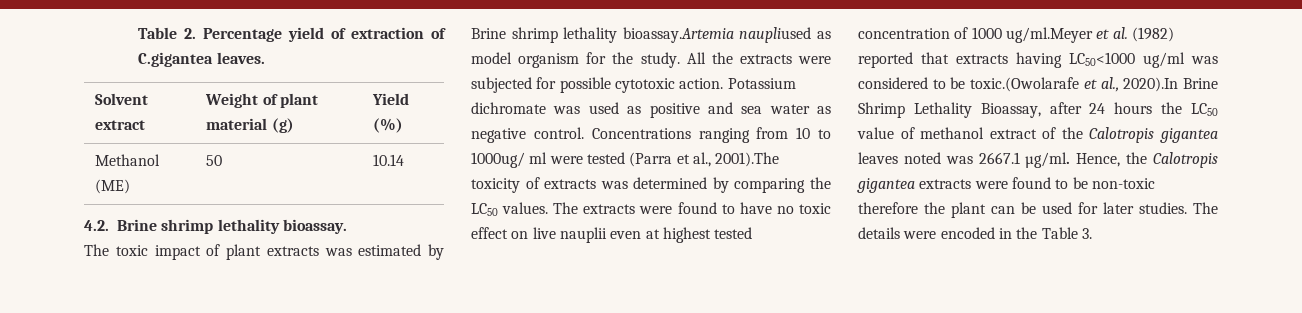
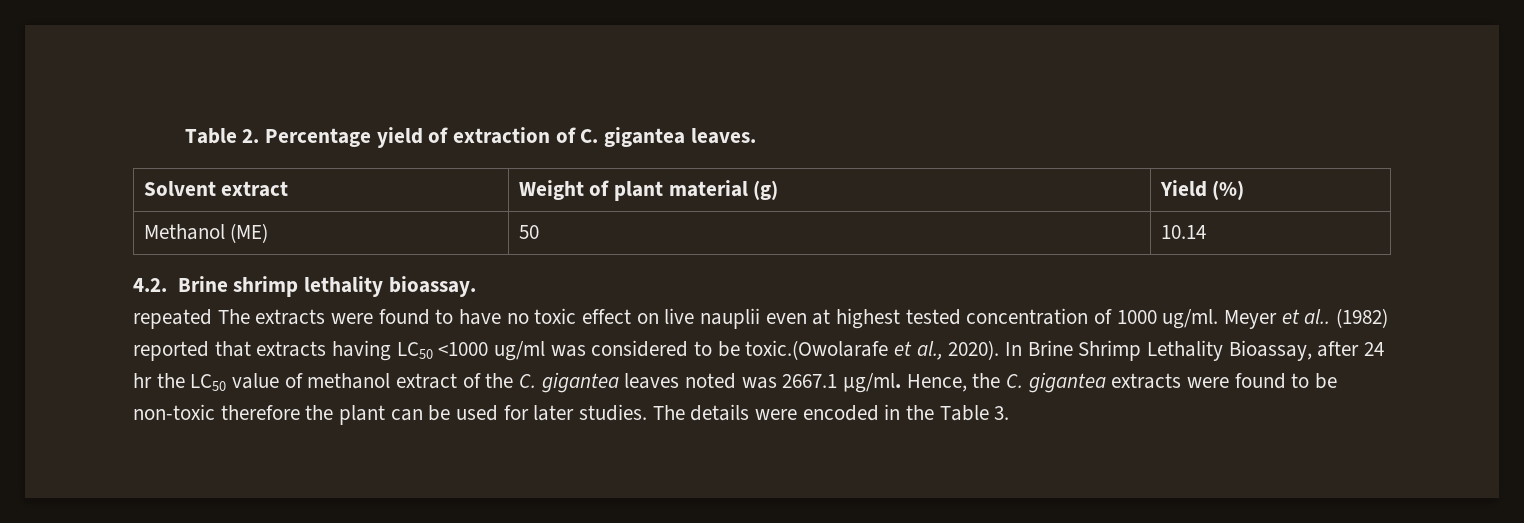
[138,52,214,67] C.gigantea -> [580,127,686,147] C. gigantea
[84,244,444,260] [471,27,831,43] [471,52,831,68] [471,77,796,93] [471,102,831,118] [471,127,831,143] [471,152,780,168] [471,177,831,193] [471,202,549,216] The toxic impact of plant extracts was estimated by Brine shrimp lethality bioassay.Artemia naupliused as model organism for the study. All the extracts were subjected for possible cytotoxic action. Potassium dichromate was used as positive and sea water as negative control. Concentrations ranging from 10 to 1000ug/ ml were tested (Parra et al., 2001).The toxicity of extracts was determined by comparing the LC50 values. -> [133,309,212,329] repeated
[1005,27,1128,43] ug/ml.Meyer et al. -> [1162,309,1331,329] ug/ml. Meyer et al..
[1069,52,1135,66] LC50<1000 -> [396,342,489,359] LC50 <1000
[1123,77,1179,92] 2020).In -> [948,340,1023,360] 2020). In
[1114,102,1153,114] hours -> [133,373,152,388] hr
[1089,127,1155,143] Calotropis -> [519,374,537,388] C.
[1153,152,1218,168] Calotropis -> [1006,374,1024,388] C.

